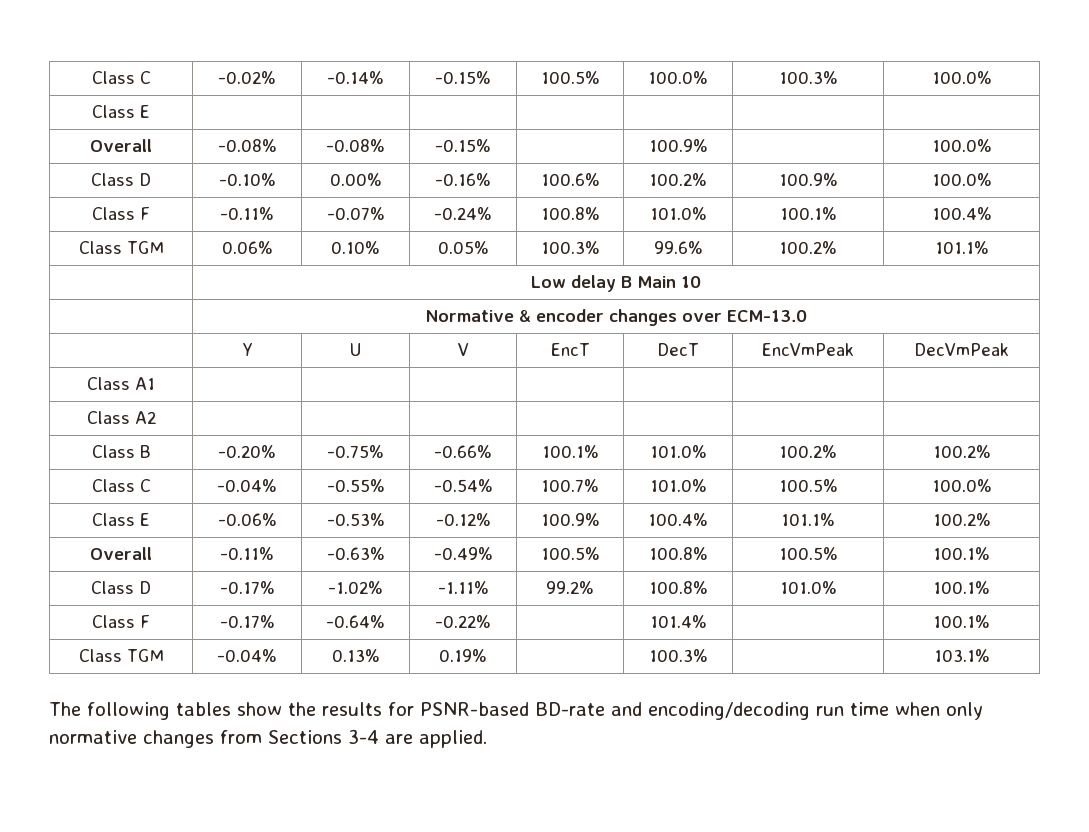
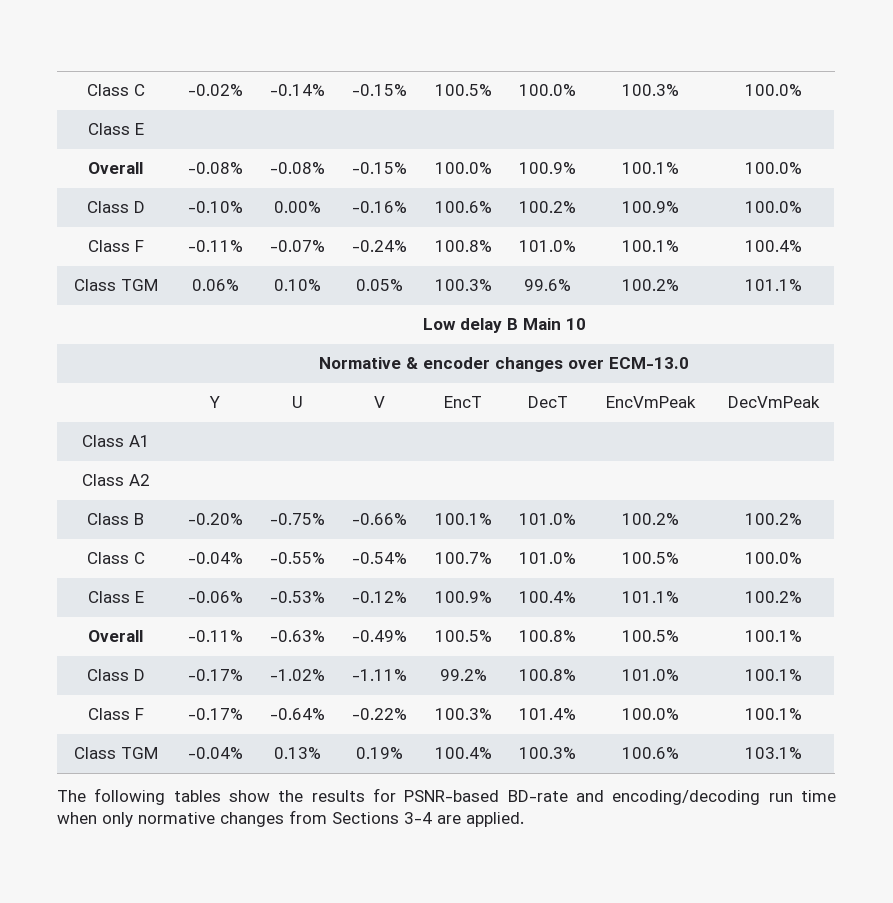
[648,139,708,152] | 100.9% | -> [434,162,492,174] [519,162,576,174] [622,162,679,174] 100.0% | 100.9% | 100.1%
(491, 621) none -> [434,708,492,720] 100.3%
(707, 621) none -> [622,708,679,720] 100.0%
[648,649,708,662] | 100.3% | -> [434,747,492,759] [519,747,576,759] [622,747,679,759] 100.4% | 100.3% | 100.6%

